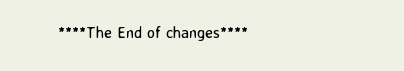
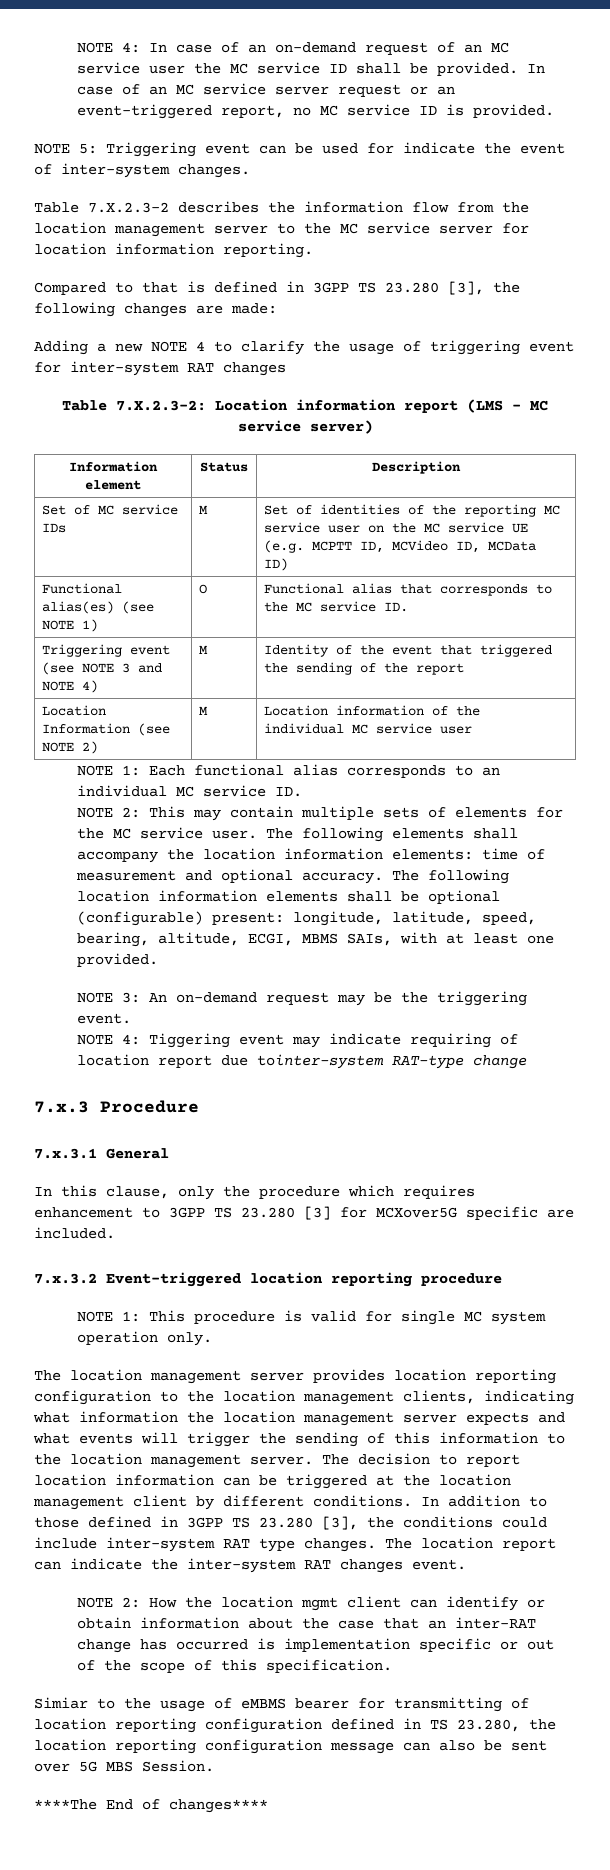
(58, 32) none -> [77,42,510,55] [77,62,546,76] [77,83,456,97] [77,104,555,119] [34,142,565,157] [34,163,250,178] [34,201,529,213] [34,222,529,237] [34,243,313,258] [34,281,520,295] [34,302,277,317] [34,340,574,355] [34,361,286,376] [62,399,548,413] [237,420,373,434] [69,461,158,472] [85,480,141,490] [200,462,248,472] [372,461,461,474] [42,504,179,515] [42,523,67,533] [199,505,209,514] [264,504,561,517] [264,522,529,533] [264,540,537,553] [264,558,289,571] [42,583,123,594] [42,601,155,614] [42,619,99,632] [199,584,208,594] [264,583,553,596] [264,601,409,612] [42,644,171,657] [42,662,163,675] [42,680,99,693] [199,645,209,654] [264,644,553,657] [264,662,465,675] [42,705,107,716] [42,723,171,736] [42,741,99,754] [199,706,209,715] [264,705,481,716] [264,723,473,734] [77,764,501,778] [77,785,303,797] [77,806,564,821] [77,827,519,842] [77,848,546,863] [76,869,510,884] [77,890,501,904] [77,911,537,926] [77,932,555,947] [77,953,159,967] [77,991,528,1006] [77,1013,132,1024] [77,1033,519,1048] [77,1054,528,1069] [34,1100,199,1113] [34,1148,169,1159] [34,1185,475,1200] [34,1206,574,1220] [34,1227,115,1239] [34,1272,502,1287] [77,1310,547,1325] [77,1331,213,1346] [34,1369,556,1384] [34,1390,574,1405] [33,1411,565,1426] [33,1432,565,1447] [34,1453,520,1468] [34,1474,511,1489] [33,1495,547,1510] [34,1516,547,1530] [34,1537,556,1552] [34,1558,466,1573] [77,1596,546,1611] [77,1617,537,1629] [77,1638,555,1653] [77,1659,393,1673] [34,1697,529,1712] [34,1718,556,1733] [34,1739,547,1754] [34,1760,214,1772] NOTE 4: In case of an on-demand request of an MC service user the MC service ID shall be provided. In case of an MC service server request or an event-triggered report, no MC service ID is provided. // NOTE 5: Triggering event can be used for indicate the event of inter-system changes. // Table 7.X.2.3-2 describes the information flow from the location management server to the MC service server for location information reporting. // Compared to that is defined in 3GPP TS 23.280 [3], the following changes are made: // Adding a new NOTE 4 to clarify the usage of triggering event for inter-system RAT changes // Table 7.X.2.3-2: Location information report (LMS – MC service server) // Information element | Status | Description // Set of MC service IDs | M | Set of identities of the reporting MC service user on the MC service UE (e.g. MCPTT ID, MCVideo ID, MCData ID) // Functional alias(es) (see NOTE 1) | O | Functional alias that corresponds to the MC service ID. // Triggering event (see NOTE 3 and NOTE 4) | M | Identity of the event that triggered the sending of the report // Location Information (see NOTE 2) | M | Location information of the individual MC service user // NOTE 1: Each functional alias corresponds to an individual MC service ID. // NOTE 2: This may contain multiple sets of elements for the MC service user. The following elements shall accompany the location information elements: time of measurement and optional accuracy. The following location information elements shall be optional (configurable) present: longitude, latitude, speed, bearing, altitude, ECGI, MBMS SAIs, with at least one provided. // NOTE 3: An on-demand request may be the triggering event. // NOTE 4: Tiggering event may indicate requiring of location report due tointer-system RAT-type change // 7.x.3 Procedure // 7.x.3.1 General // In this clause, only the procedure which requires enhancement to 3GPP TS 23.280 [3] for MCXover5G specific are included. // 7.x.3.2 Event-triggered location reporting procedure // NOTE 1: This procedure is valid for single MC system operation only. // The location management server provides location reporting configuration to the location management clients, indicating what information the location management server expects and what events will trigger the sending of this information to the location management server. The decision to report location information can be triggered at the location management client by different conditions. In addition to those defined in 3GPP TS 23.280 [3], the conditions could include inter-system RAT type changes. The location report can indicate the inter-system RAT changes event. // NOTE 2: How the location mgmt client can identify or obtain information about the case that an inter-RAT change has occurred is implementation specific or out of the scope of this specification. // Simiar to the usage of eMBMS bearer for transmitting of location reporting configuration defined in TS 23.280, the location reporting configuration message can also be sent over 5G MBS Session. //

